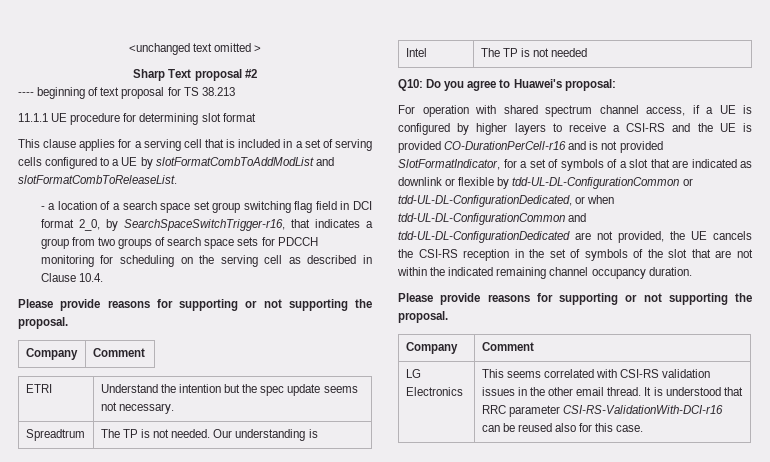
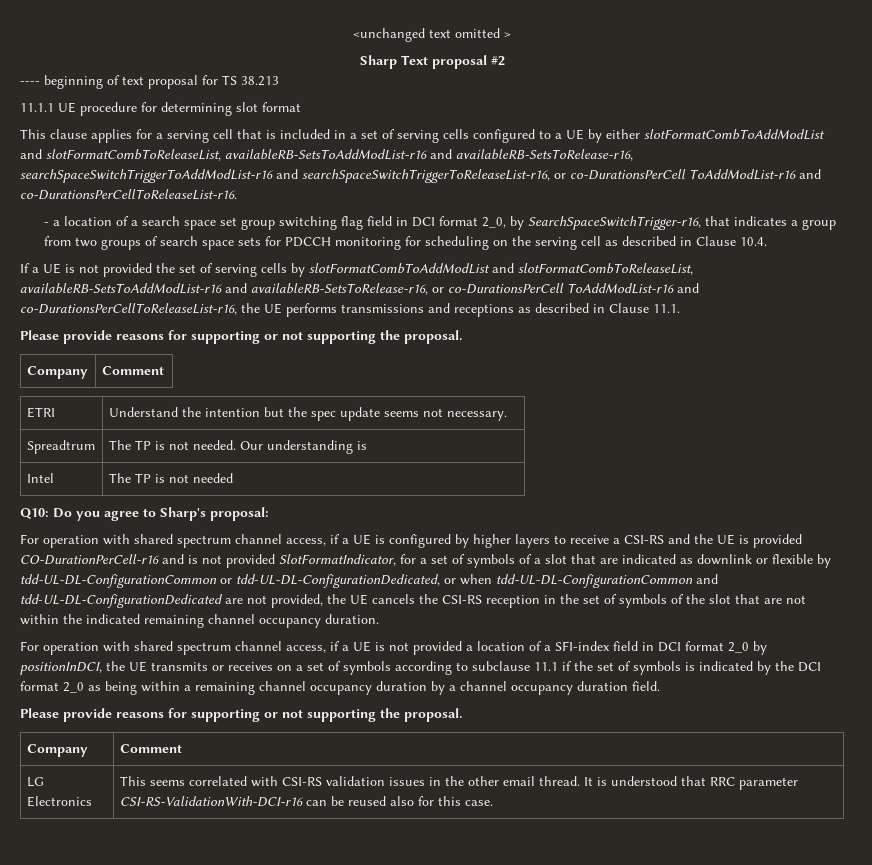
[155,157,334,166] [18,175,177,184] slotFormatCombToAddModList and slotFormatCombToReleaseList. -> [606,129,825,140] [20,149,633,161] [20,169,821,183] [20,189,237,200] either slotFormatCombToAddModList and slotFormatCombToReleaseList, availableRB-SetsToAddModList-r16 and availableRB-SetsToRelease-r16, searchSpaceSwitchTriggerToAddModList-r16 and searchSpaceSwitchTriggerToReleaseList-r16, or co-DurationsPerCell ToAddModList-r16 and co-DurationsPerCellToReleaseList-r16.
(103, 277) none -> [20,263,693,277] [20,283,699,295] [20,303,680,317] // If a UE is not provided the set of serving cells by slotFormatCombToAddModList and slotFormatCombToReleaseList, availableRB-SetsToAddModList-r16 and availableRB-SetsToRelease-r16, or co-DurationsPerCell ToAddModList-r16 and co-DurationsPerCellToReleaseList-r16, the UE performs transmissions and receptions as described in Clause 11.1.
[513,79,562,88] Huawei's -> [160,507,206,521] Sharp's
(692, 271) none -> [20,641,767,655] [20,661,821,675] [20,681,660,695] // For operation with shared spectrum channel access, if a UE is not provided a location of a SFI-index field in DCI format 2_0 by positionInDCI, the UE transmits or receives on a set of symbols according to subclause 11.1 if the set of symbols is indicated by the DCI format 2_0 as being within a remaining channel occupancy duration by a channel occupancy duration field.

